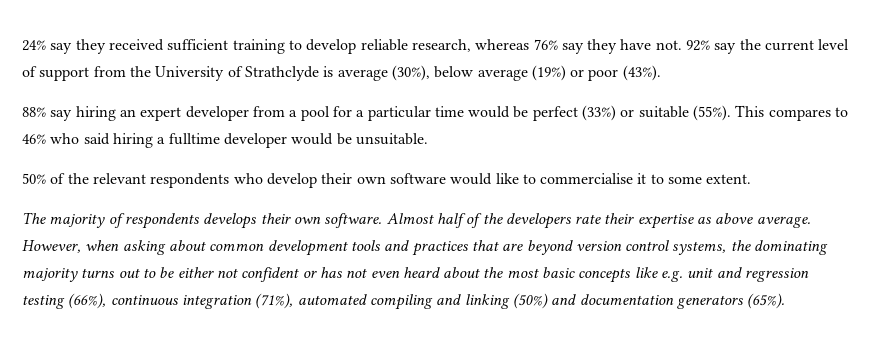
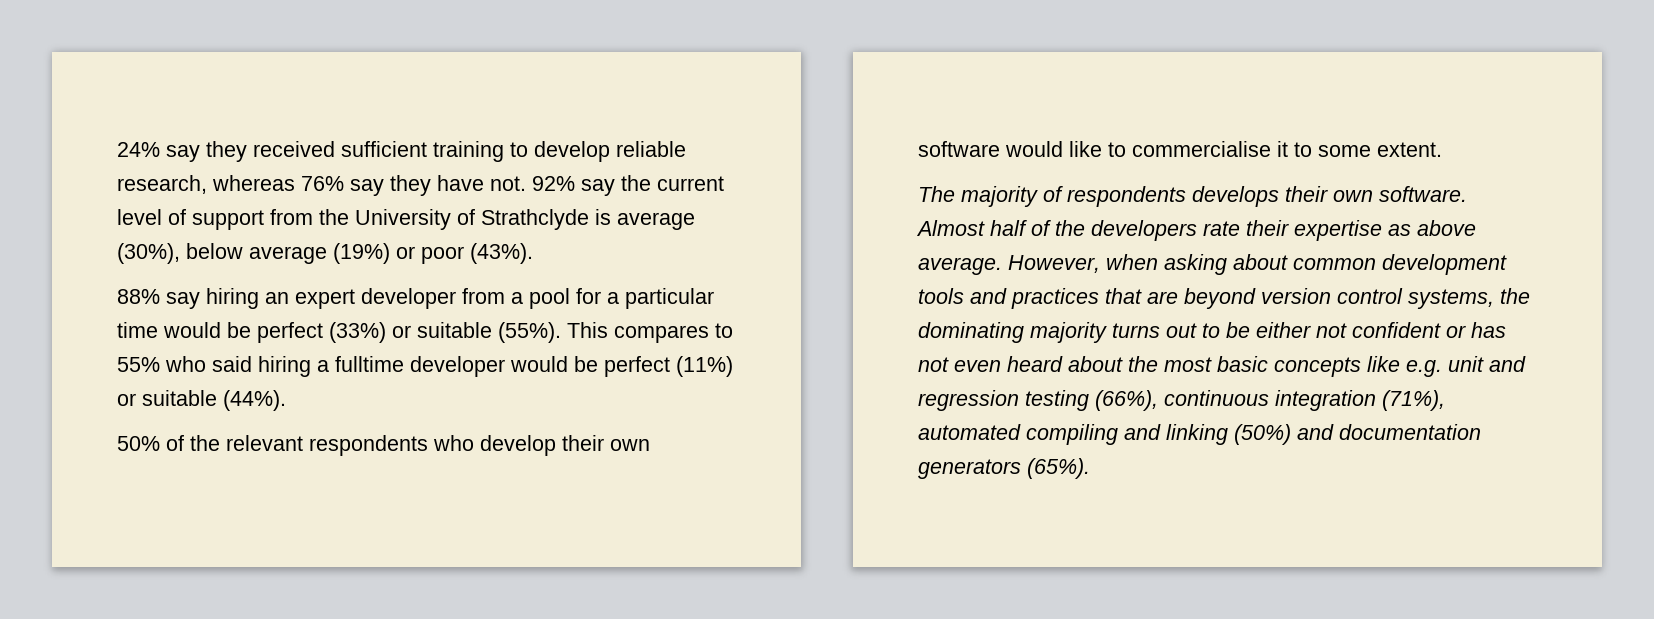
[22,134,46,144] 46% -> [117,357,160,372] 55%
[355,133,428,145] unsuitable. -> [604,356,733,377] [117,390,286,411] perfect (11%) or suitable (44%).

